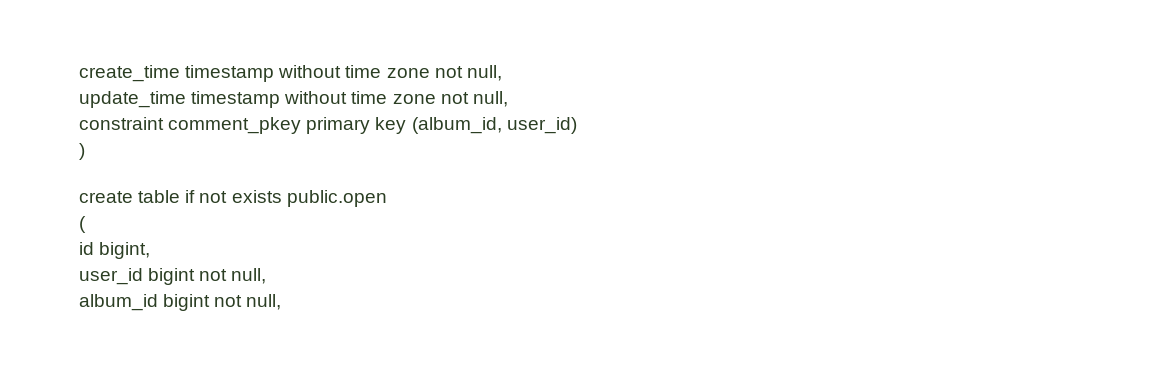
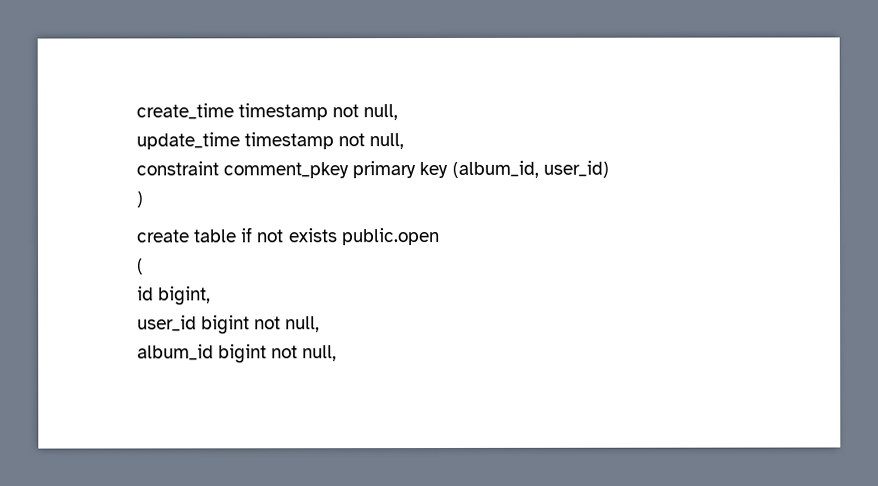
[278,65,430,78] without time zone -> (329, 112) none
[284,91,436,104] without time zone -> (335, 141) none

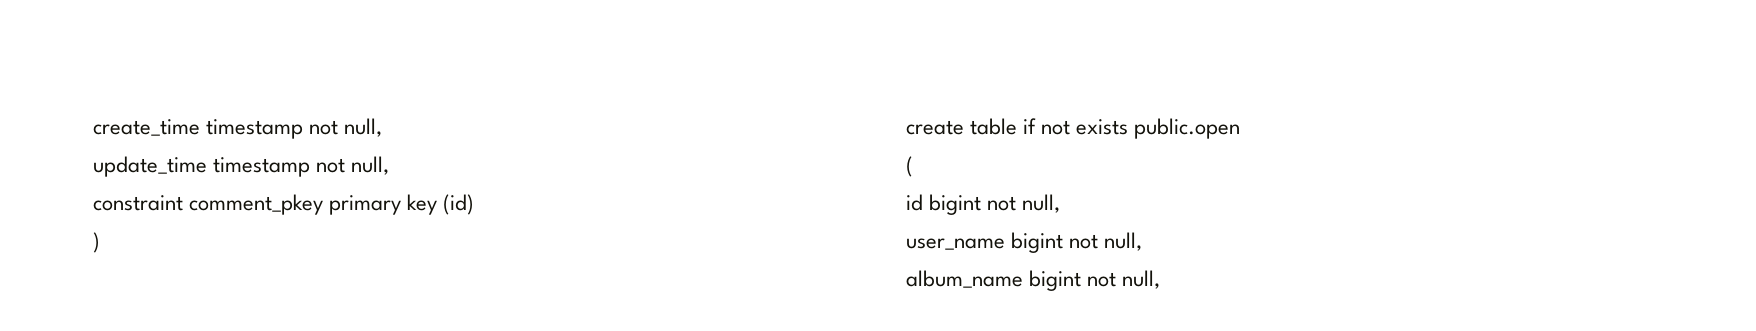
[451,160,609,178] (album_id, user_id) -> [443,194,475,215] (id)
[158,286,212,306] [137,315,321,335] [137,344,338,364] bigint, // user_id bigint not null, // album_id bigint not null, -> [929,194,1061,215] [906,232,1143,253] [906,270,1161,291] bigint not null, // user_name bigint not null, // album_name bigint not null,

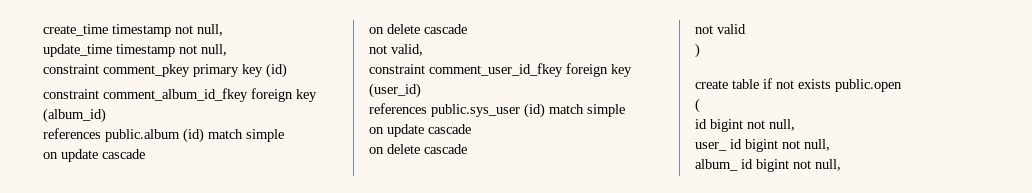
(475, 204) none -> [43,88,317,102] [43,108,106,123] [43,128,284,143] [43,149,145,162] [369,24,467,34] [369,44,423,56] [369,63,632,77] [369,83,421,98] [369,103,625,118] [369,124,471,137] [369,144,467,154] [695,24,746,34] // constraint comment_album_id_fkey foreign key (album_id) // references public.album (id) match simple // on update cascade // on delete cascade // not valid, // constraint comment_user_id_fkey foreign key (user_id) // references public.sys_user (id) match simple // on update cascade // on delete cascade // not valid
[906,232,1143,253] [906,270,1023,288] user_name bigint not null, // album_name -> [695,139,830,152] [695,159,753,171] user_ id bigint not null, // album_ id

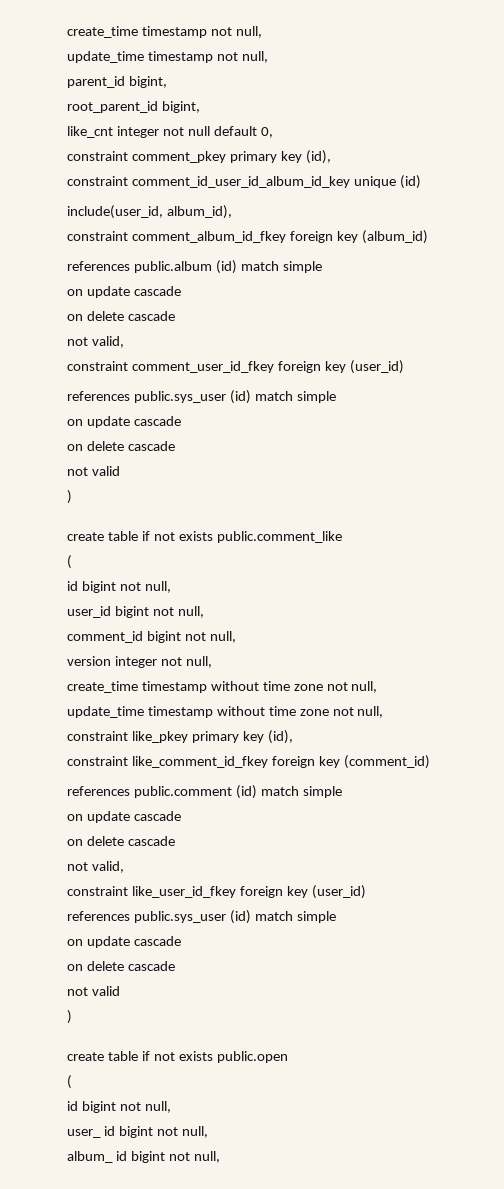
(227, 50) none -> [67,76,167,88] [67,101,200,113] [67,126,273,138] // parent_id bigint, // root_parent_id bigint, // like_cnt integer not null default 0,
[266,63,287,78] (id) -> [305,150,331,164] [67,175,421,189] [67,205,232,219] (id), // constraint comment_id_user_id_album_id_key unique (id) // include(user_id, album_id),
(700, 50) none -> [67,531,342,543] [67,555,72,569] [67,581,171,593] [67,606,204,618] [67,631,236,643] [67,656,212,668] [67,681,378,693] [67,706,384,718] [67,730,293,744] [67,755,430,769] [67,785,342,799] [67,811,181,823] [67,836,175,846] [67,861,124,873] [67,885,366,899] [67,910,336,924] [67,936,181,948] [67,961,175,971] [67,986,120,996] [67,1010,72,1024] // create table if not exists public.comment_like // ( // id bigint not null, // user_id bigint not null, // comment_id bigint not null, // version integer not null, // create_time timestamp without time zone not null, // update_time timestamp without time zone not null, // constraint like_pkey primary key (id), // constraint like_comment_id_fkey foreign key (comment_id) // references public.comment (id) match simple // on update cascade // on delete cascade // not valid, // constraint like_user_id_fkey foreign key (user_id) // references public.sys_user (id) match simple // on update cascade // on delete cascade // not valid // )

